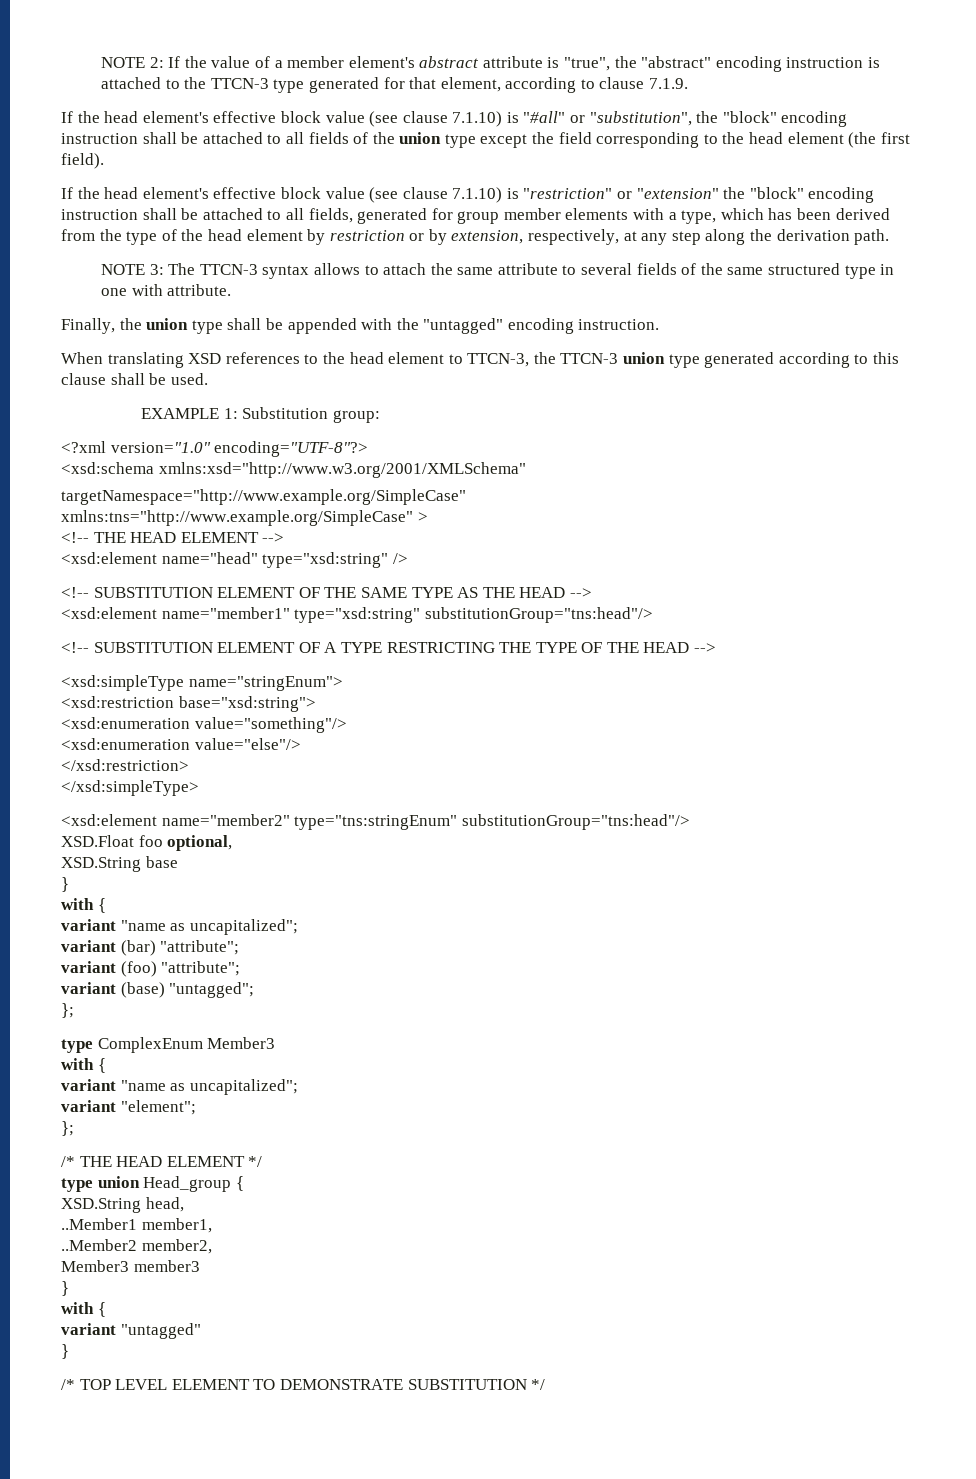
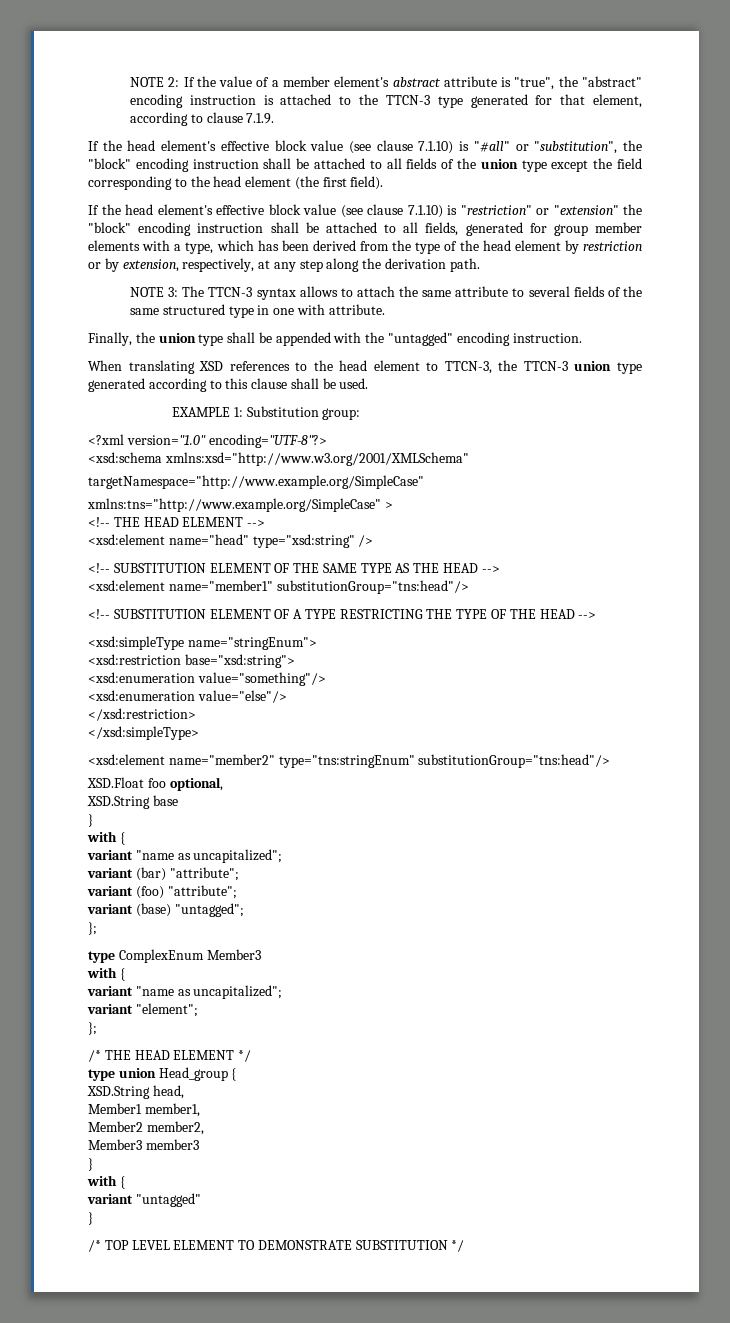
[294,607,421,623] type="xsd:string" -> (273, 585) none
[61,1218,137,1230] ..Member1 -> [88,1103,142,1114] Member1
[61,1239,137,1251] ..Member2 -> [88,1121,143,1132] Member2

